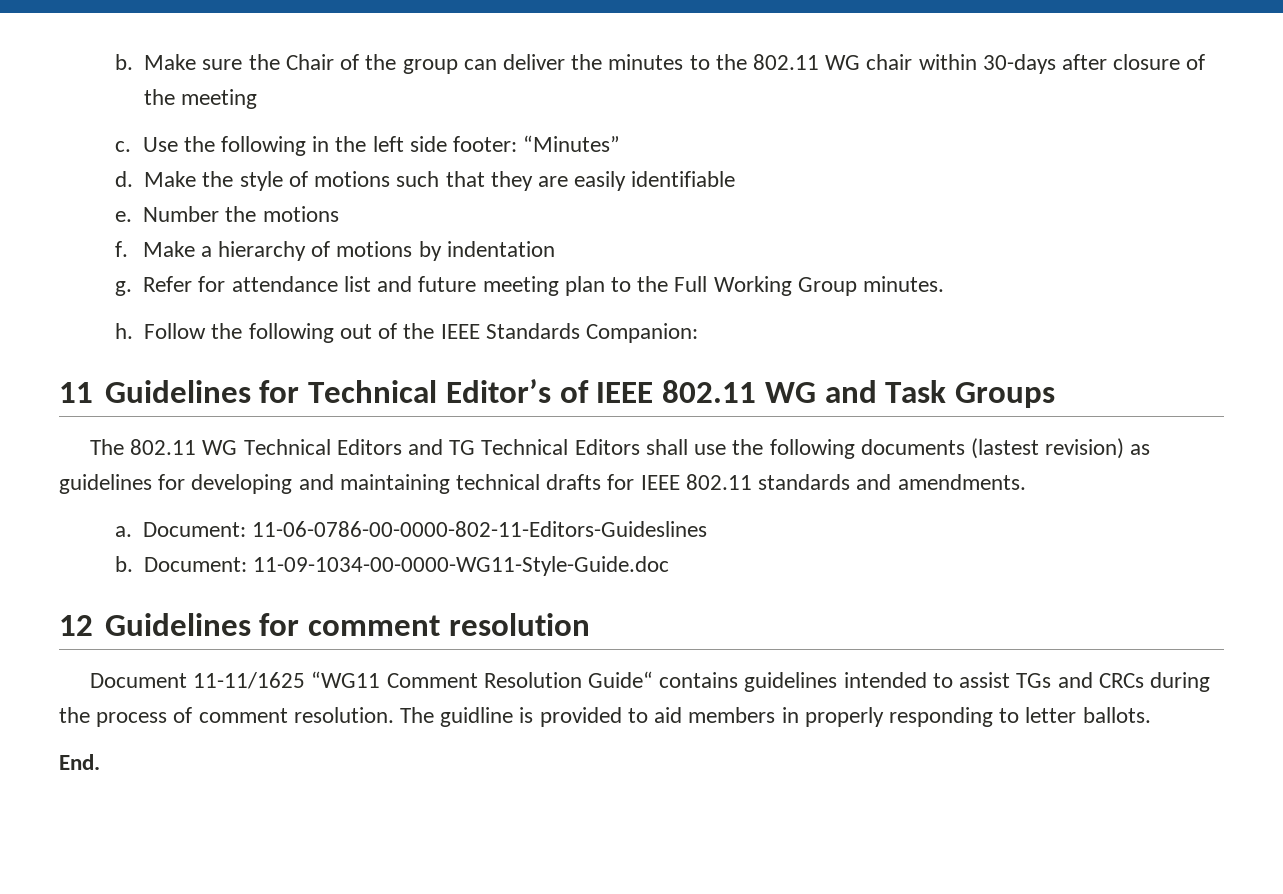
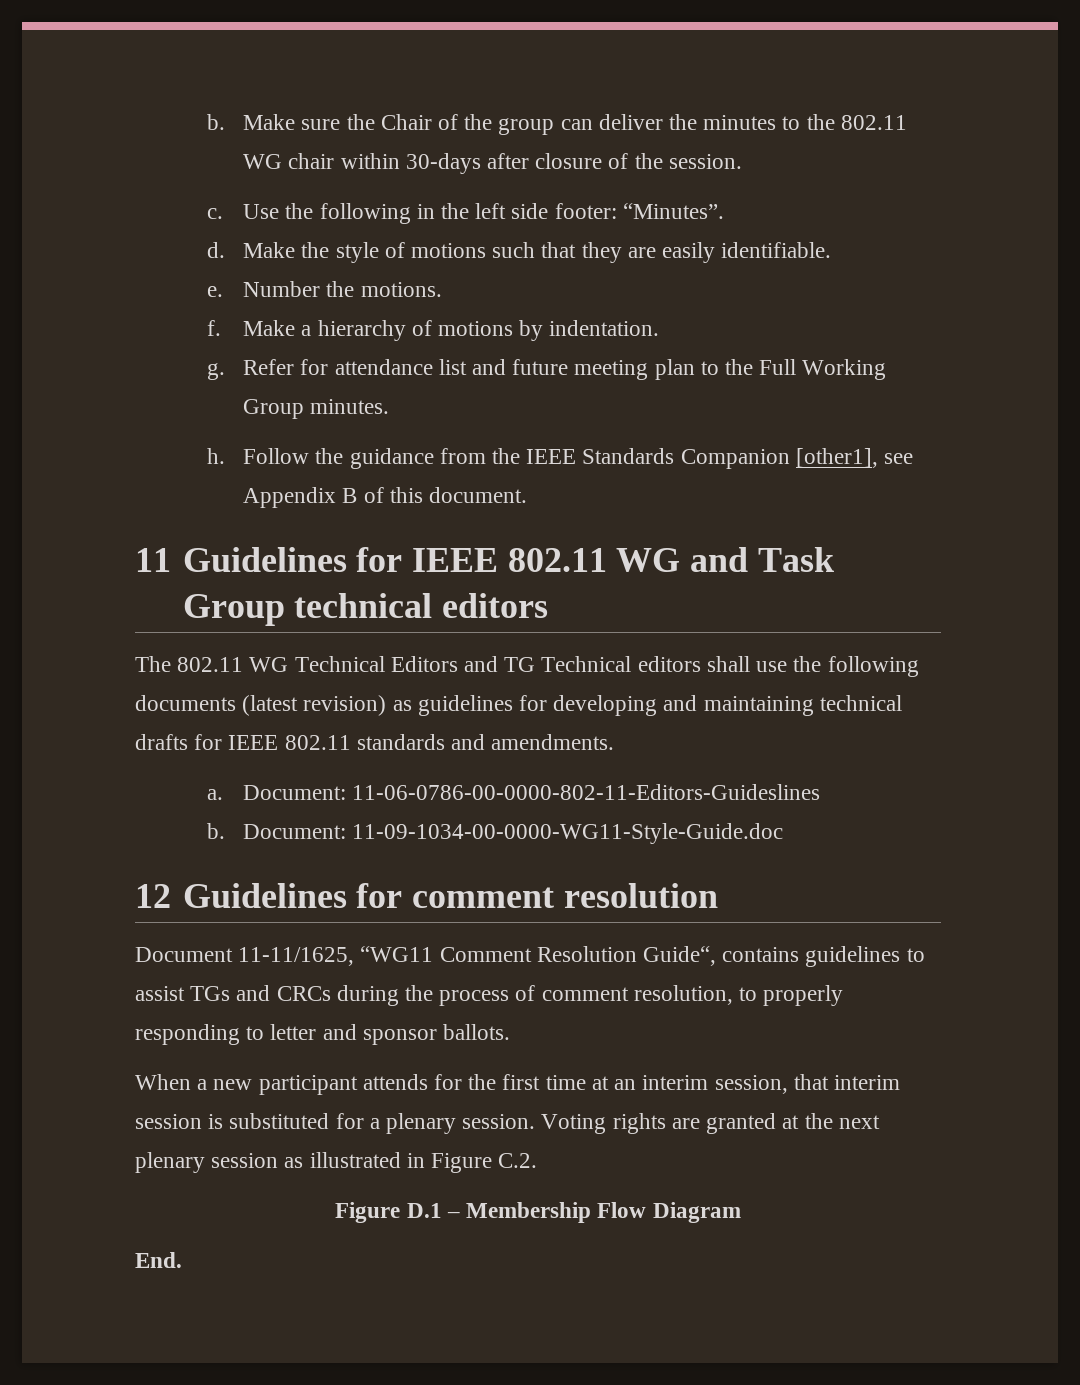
[181,89,258,109] meeting -> [668,154,742,169] session.
[523,135,621,152] “Minutes” -> [622,203,724,219] “Minutes”.
[631,171,736,187] identifiable -> [721,242,832,258] identifiable.
[262,206,339,222] motions -> [360,282,442,297] motions.
[446,241,555,257] indentation -> [549,320,660,336] indentation.
[248,323,698,343] following out of the IEEE Standards Companion: -> [349,448,914,469] [243,487,527,508] guidance from the IEEE Standards Companion [other1], see Appendix B of this document.
[308,378,589,403] Technical Editor’s of -> (403, 559) none
[955,382,1056,408] Groups -> [182,593,548,626] Group technical editors
[574,439,640,455] Editors -> [637,656,701,672] editors
[970,438,1039,459] (lastest -> [242,695,299,716] (latest
[193,672,306,689] 11-11/1625 -> [238,947,355,966] 11-11/1625,
[588,671,654,688] Guide“ -> [643,946,717,966] Guide“,
[843,672,927,688] intended -> (901, 956) none
[293,707,799,727] resolution. The guidline is provided to aid members in -> [633,985,758,1005] resolution, to
(1077, 715) none -> [322,1024,437,1045] and sponsor
(1151, 715) none -> [135,1074,900,1095] [135,1113,880,1134] [135,1152,538,1173] [335,1202,741,1223] // When a new participant attends for the first time at an interim session, that interim session is substituted for a plenary session. Voting rights are granted at the next plenary session as illustrated in Figure C.2. // Figure D.1 – Membership Flow Diagram

